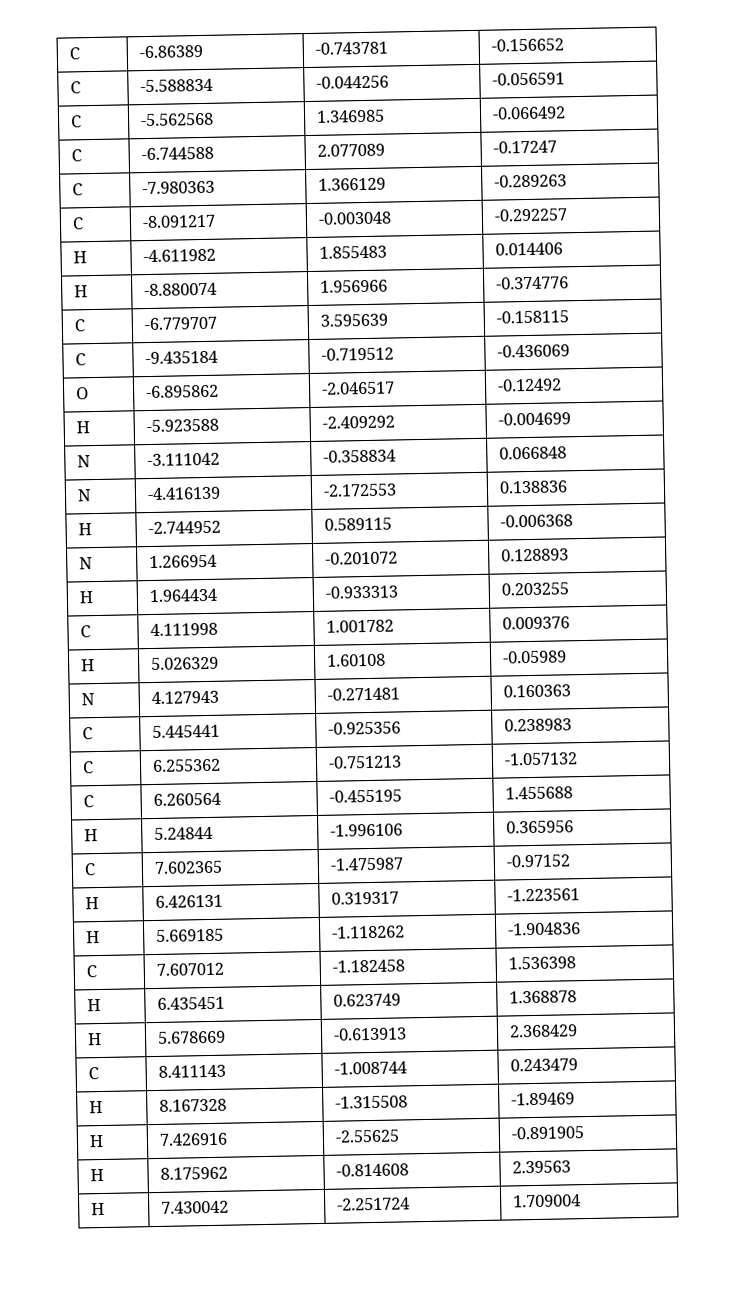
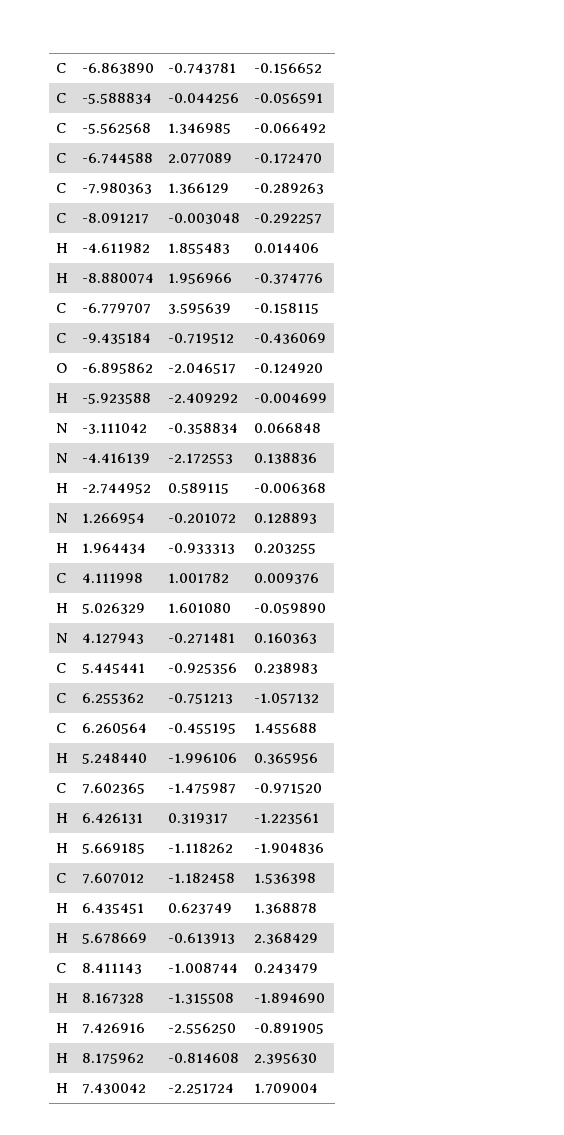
[68,47,80,60] [138,44,203,59] C | -6.86389 -> [55,63,66,73] [81,63,154,74] C | -6.863890
[492,140,557,154] -0.17247 -> [253,153,322,164] -0.172470
[496,378,562,392] -0.12492 -> [253,363,323,373] -0.124920
[326,653,386,667] [501,650,567,664] 1.60108 | -0.05989 -> [167,603,231,613] [253,603,326,614] 1.601080 | -0.059890
[153,826,213,841] 5.24844 -> [81,753,147,764] 5.248440
[505,854,570,868] -0.97152 -> [253,783,322,794] -0.971520
[510,1092,575,1106] -1.89469 -> [253,993,325,1003] -1.894690
[334,1129,400,1143] -2.55625 -> [167,1023,236,1034] -2.556250
[511,1160,571,1174] 2.39563 -> [253,1053,317,1064] 2.395630

